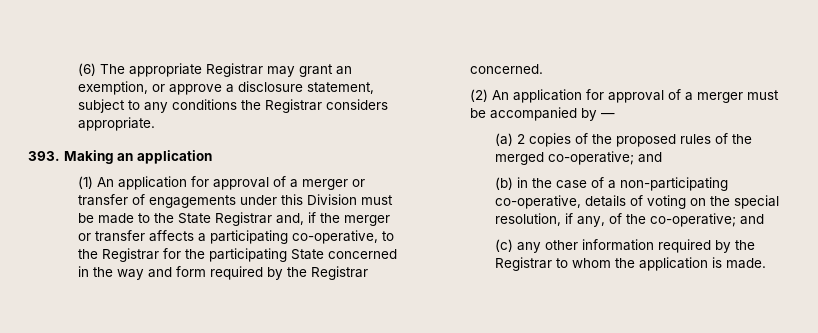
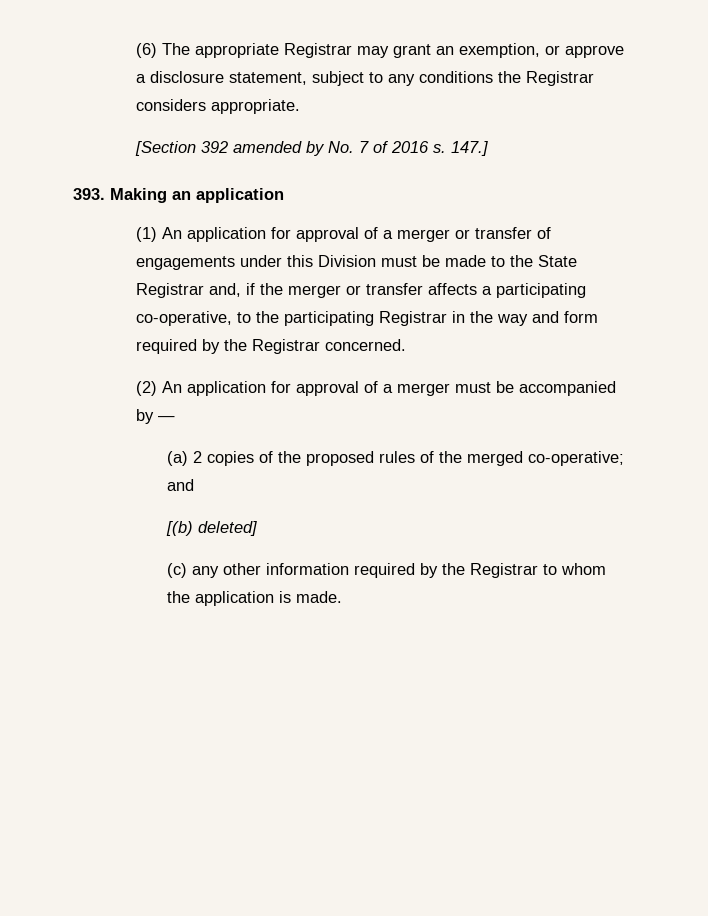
(155, 124) none -> [134,141,488,156] // [Section 392 amended by No. 7 of 2016 s. 147.]
[101,248,397,262] Registrar for the participating State concerned -> [283,311,447,326] participating Registrar
[494,177,728,191] [494,195,779,209] [494,213,764,227] (b) in the case of a non-participating co-operative, details of voting on the special resolution, if any, of the co-operative; and -> [166,521,258,536] [(b) deleted]

